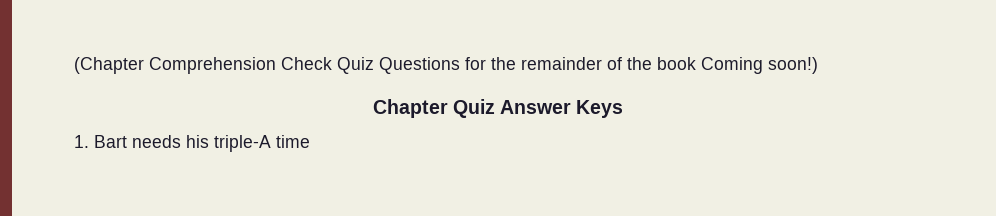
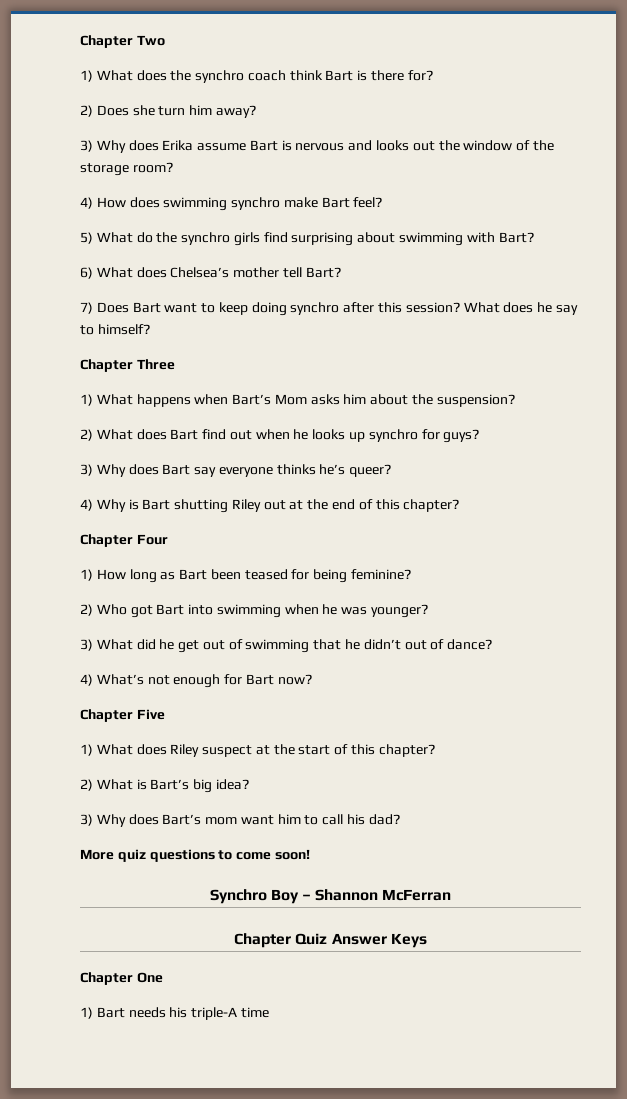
[74,57,818,74] (Chapter Comprehension Check Quiz Questions for the remainder of the book Coming soon!) -> [80,35,165,48] [80,70,433,83] [80,105,256,118] [80,140,554,153] [80,162,173,176] [80,197,383,211] [80,232,534,246] [80,267,341,279] [80,302,578,316] [80,324,150,335] [80,359,175,372] [80,394,515,407] [80,429,480,443] [80,464,392,477] [80,499,460,513] [80,534,168,547] [80,569,412,583] [80,604,429,618] [80,639,493,653] [80,674,312,688] [80,709,165,722] [80,744,435,757] [80,779,249,793] [80,814,400,827] [80,849,310,862] [209,889,452,904] Chapter Two // 1) What does the synchro coach think Bart is there for? // 2) Does she turn him away? // 3) Why does Erika assume Bart is nervous and looks out the window of the storage room? // 4) How does swimming synchro make Bart feel? // 5) What do the synchro girls find surprising about swimming with Bart? // 6) What does Chelsea’s mother tell Bart? // 7) Does Bart want to keep doing synchro after this session? What does he say to himself? // Chapter Three // 1) What happens when Bart’s Mom asks him about the suspension? // 2) What does Bart find out when he looks up synchro for guys? // 3) Why does Bart say everyone thinks he’s queer? // 4) Why is Bart shutting Riley out at the end of this chapter? // Chapter Four // 1) How long as Bart been teased for being feminine? // 2) Who got Bart into swimming when he was younger? // 3) What did he get out of swimming that he didn’t out of dance? // 4) What’s not enough for Bart now? // Chapter Five // 1) What does Riley suspect at the start of this chapter? // 2) What is Bart’s big idea? // 3) Why does Bart’s mom want him to call his dad? // More quiz questions to come soon! // Synchro Boy – Shannon McFerran
[74,135,89,148] 1. -> [80,972,163,985] [80,1007,93,1019] Chapter One // 1)

